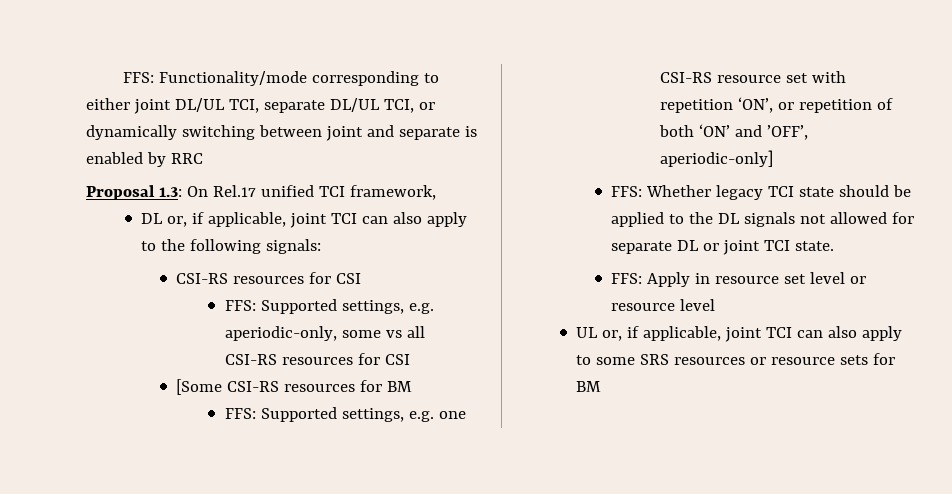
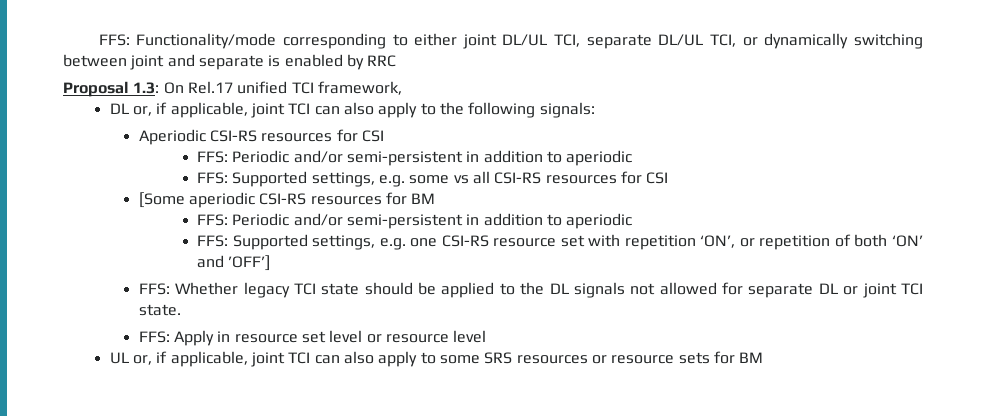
[176,272,362,284] [224,299,434,314] [224,326,337,341] CSI-RS resources for CSI // FFS: Supported settings, e.g. aperiodic-only, -> [138,129,385,145] [197,150,633,166] [197,171,405,187] Aperiodic CSI-RS resources for CSI // FFS: Periodic and/or semi-persistent in addition to aperiodic // FFS: Supported settings, e.g.
(223, 387) none -> [189,192,256,208] aperiodic
(413, 386) none -> [197,213,633,229] // FFS: Periodic and/or semi-persistent in addition to aperiodic
[766,125,808,140] [659,150,773,167] ’OFF’, aperiodic-only] -> [228,255,271,271] ’OFF’]

